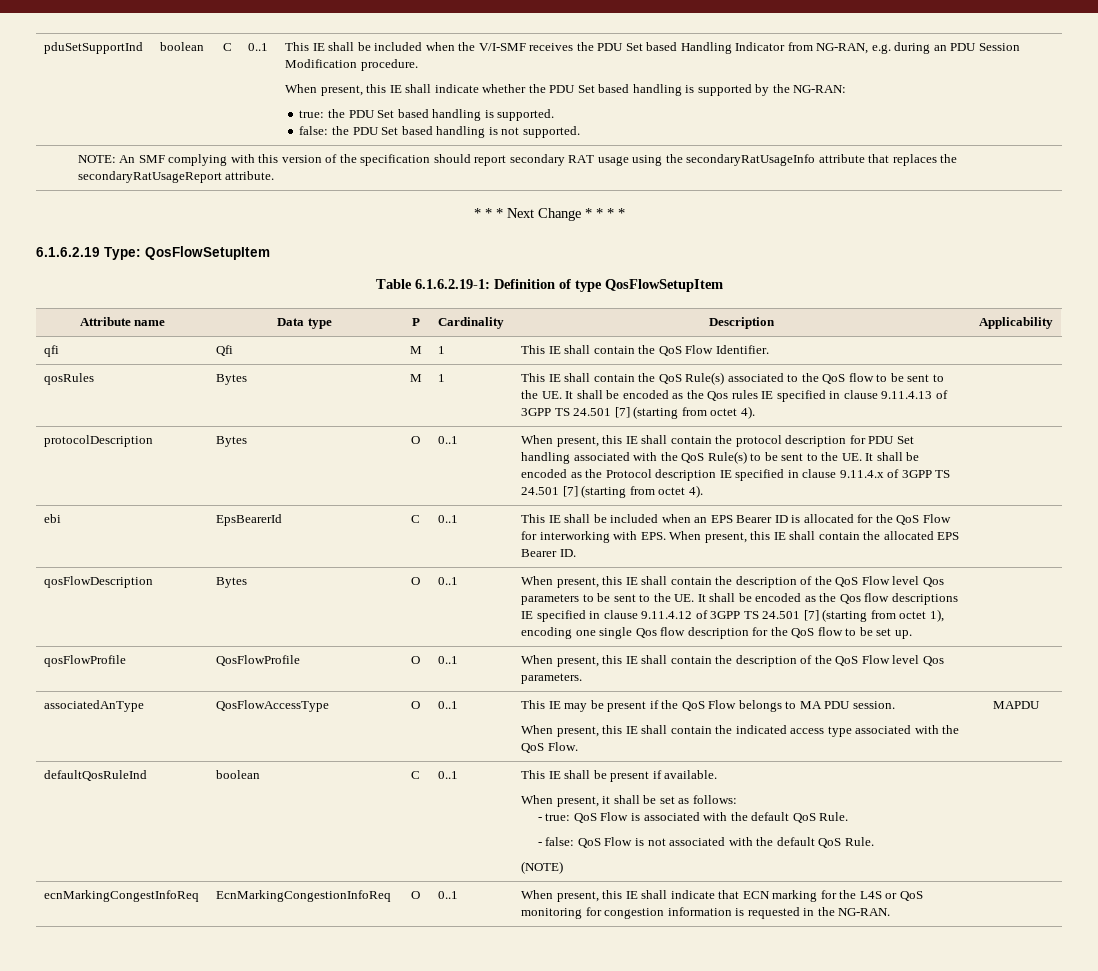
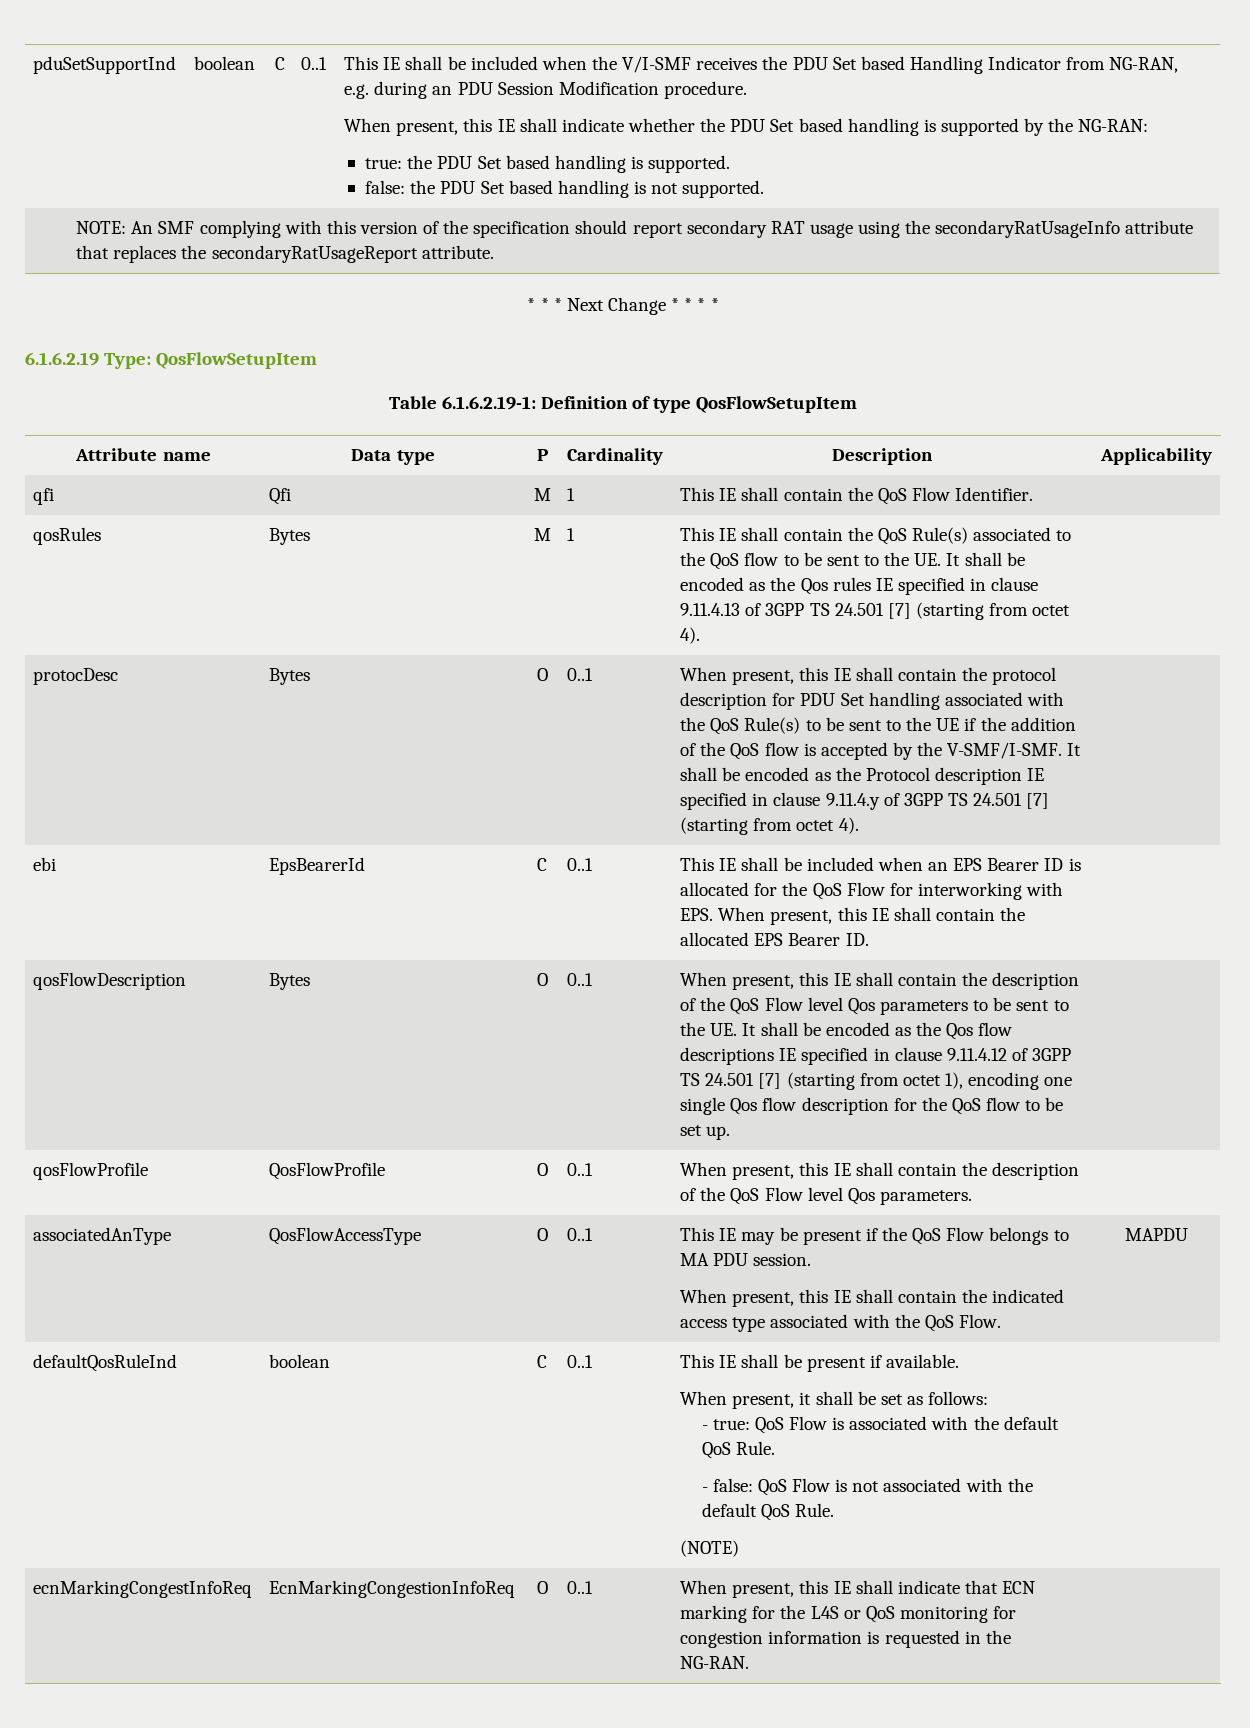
[44,435,154,447] protocolDescription -> [33,668,119,685] protocDesc
[841,453,862,461] UE. -> [936,717,1076,731] [680,742,1063,760] UE if the addition of the QoS flow is accepted by the V-SMF/I-SMF.
[839,470,884,478] 9.11.4.x -> [825,793,880,810] 9.11.4.y

